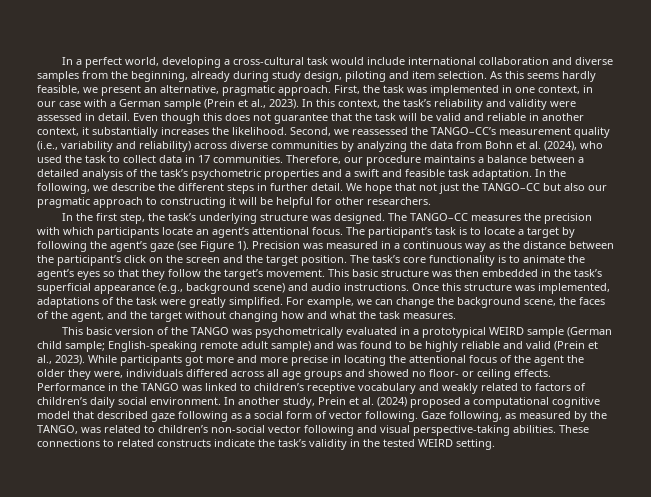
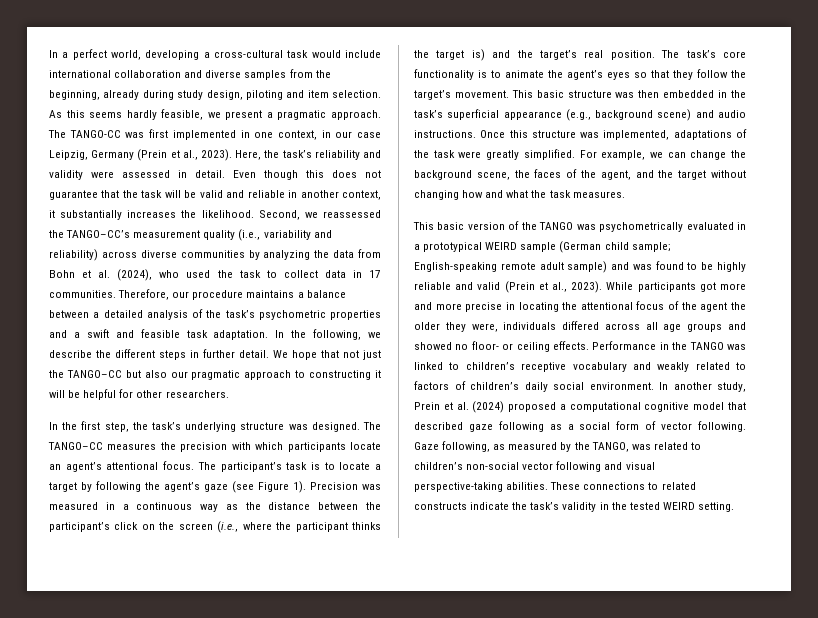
[144,85,427,96] an alternative, pragmatic approach. First, the task was -> [266,110,381,120] [48,129,169,138] a pragmatic approach. The TANGO-CC was first
[84,99,380,110] with a German sample (Prein et al., 2023). In this context, -> [49,149,262,161] Leipzig, Germany (Prein et al., 2023). Here,
[223,255,298,266] and the target -> [217,521,382,533] [414,49,604,61] (i.e., where the participant thinks the target is) and the target’s real

